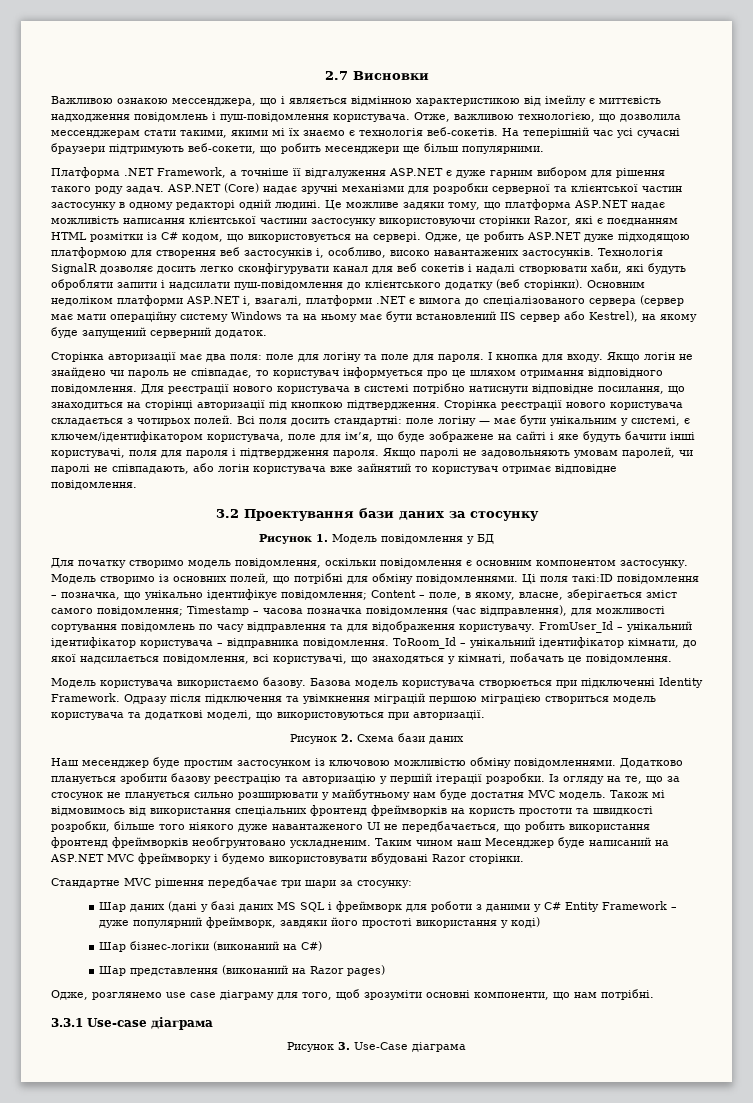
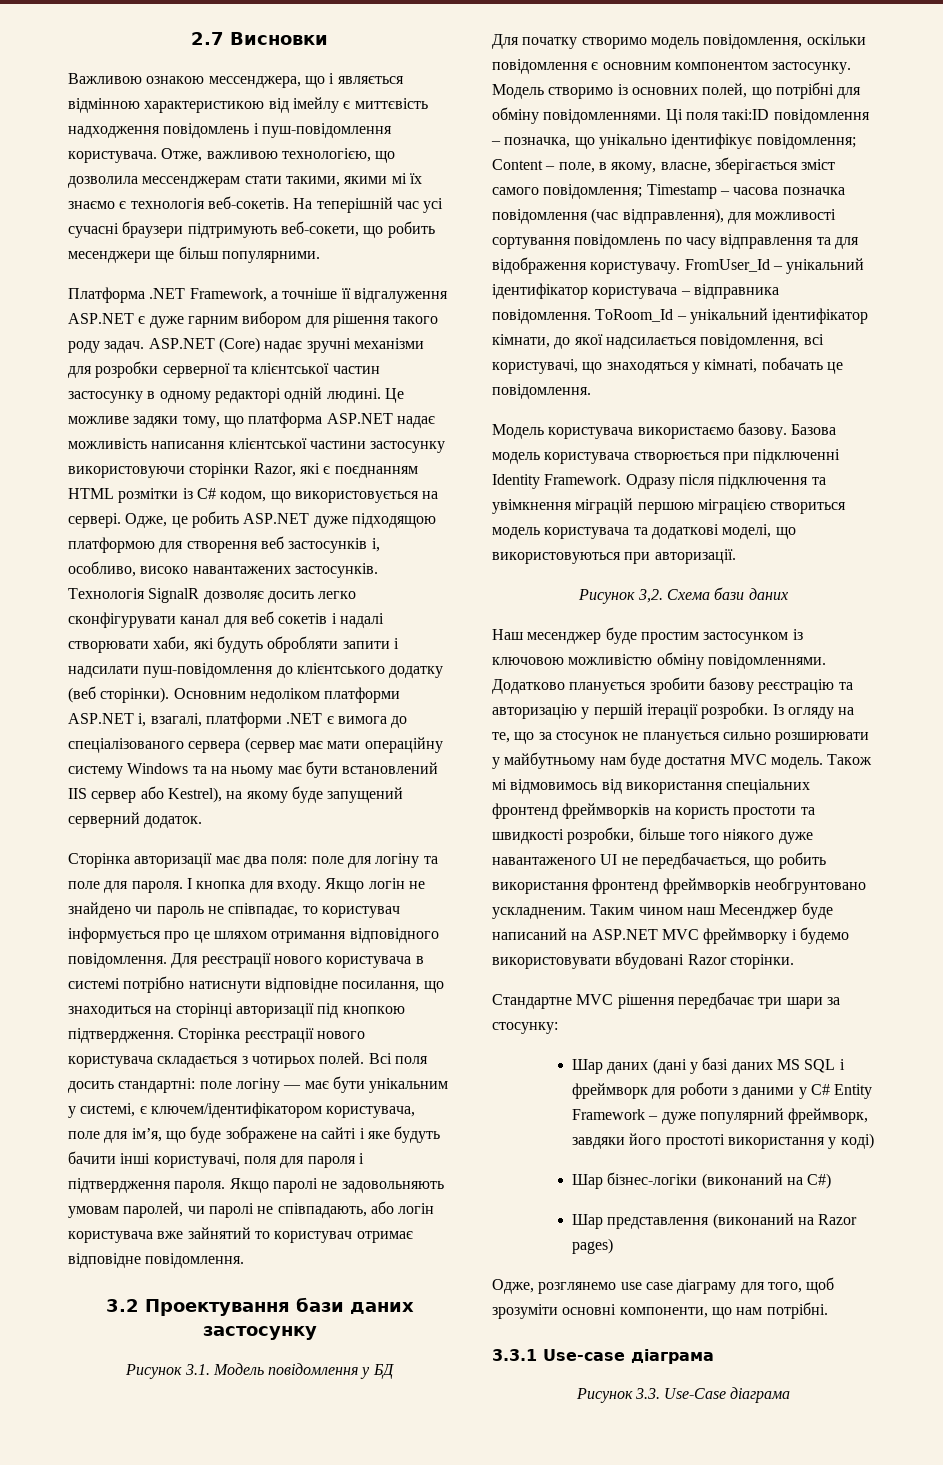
[448,511,539,521] [259,534,328,544] за стосунку // Рисунок 1. -> [202,1326,317,1340] [125,1364,210,1379] застосунку // Рисунок 3.1.
[341,734,353,742] 2. -> [637,589,663,603] 3,2.
[338,1042,350,1050] 3. -> [634,1388,660,1399] 3.3.

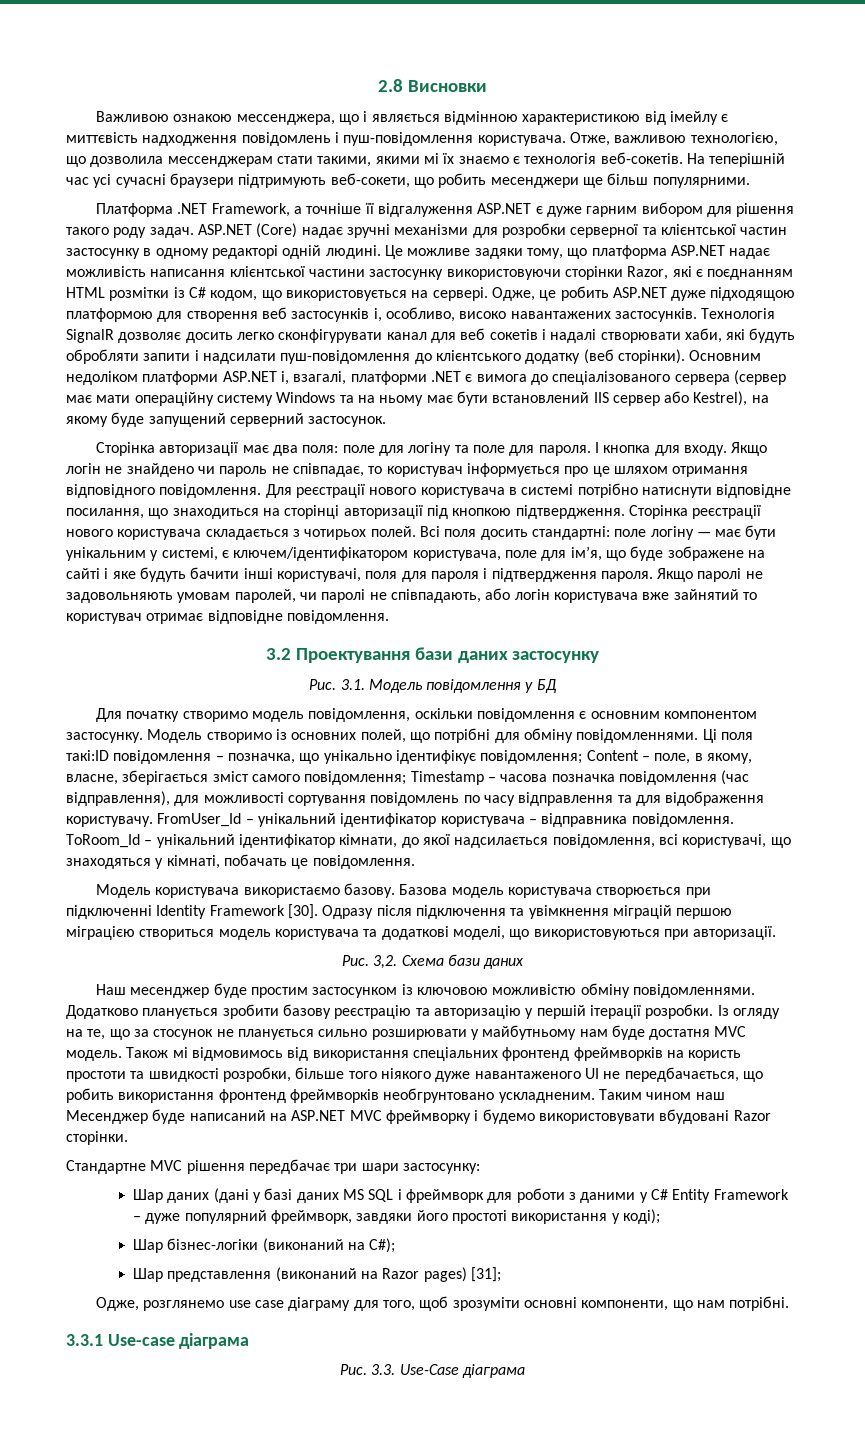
[191,32,224,45] 2.7 -> [378,79,404,92] 2.8
[144,816,203,828] додаток. -> [308,416,387,427] застосунок.
[125,1364,183,1379] Рисунок -> [309,679,337,690] Рис.
[544,474,622,485] Framework. -> [209,904,318,919] Framework [30].
[578,589,636,604] Рисунок -> [341,955,369,966] Рис.
[826,997,840,1005] [492,1022,558,1034] за стосунку: -> [402,1163,480,1174] застосунку:
[840,1133,874,1149] коді) -> [622,1209,660,1224] коді);
[807,1173,832,1189] C#) -> [369,1238,396,1253] C#);
(614, 1246) none -> [470,1267,501,1282] [31];
[575,1388,633,1403] Рисунок -> [340,1364,368,1375] Рис.

